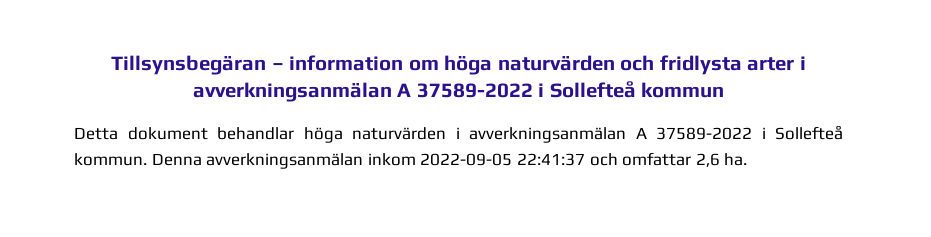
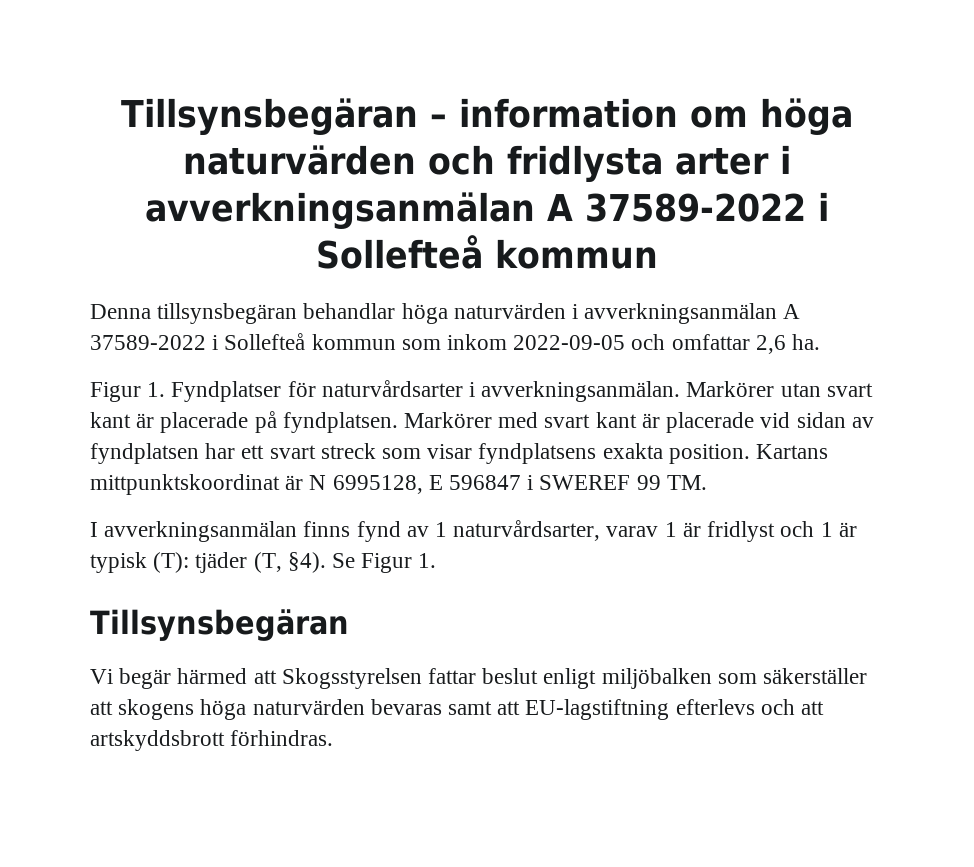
[74,127,208,140] Detta dokument -> [90,303,298,324] Denna tillsynsbegäran
[74,153,364,169] kommun. Denna avverkningsanmälan -> [311,334,441,350] kommun som
[516,153,585,166] 22:41:37 -> (626, 342) none
(748, 159) none -> [90,380,873,402] [90,411,874,433] [90,443,829,464] [90,474,707,495] [90,520,857,542] [90,552,437,573] [90,609,349,641] [90,668,868,689] [90,699,825,720] [90,730,334,751] // Figur 1. Fyndplatser för naturvårdsarter i avverkningsanmälan. Markörer utan svart kant är placerade på fyndplatsen. Markörer med svart kant är placerade vid sidan av fyndplatsen har ett svart streck som visar fyndplatsens exakta position. Kartans mittpunktskoordinat är N 6995128, E 596847 i SWEREF 99 TM. // I avverkningsanmälan finns fynd av 1 naturvårdsarter, varav 1 är fridlyst och 1 är typisk (T): tjäder (T, §4). Se Figur 1. // Tillsynsbegäran // Vi begär härmed att Skogsstyrelsen fattar beslut enligt miljöbalken som säkerställer att skogens höga naturvärden bevaras samt att EU-lagstiftning efterlevs och att artskyddsbrott förhindras.

